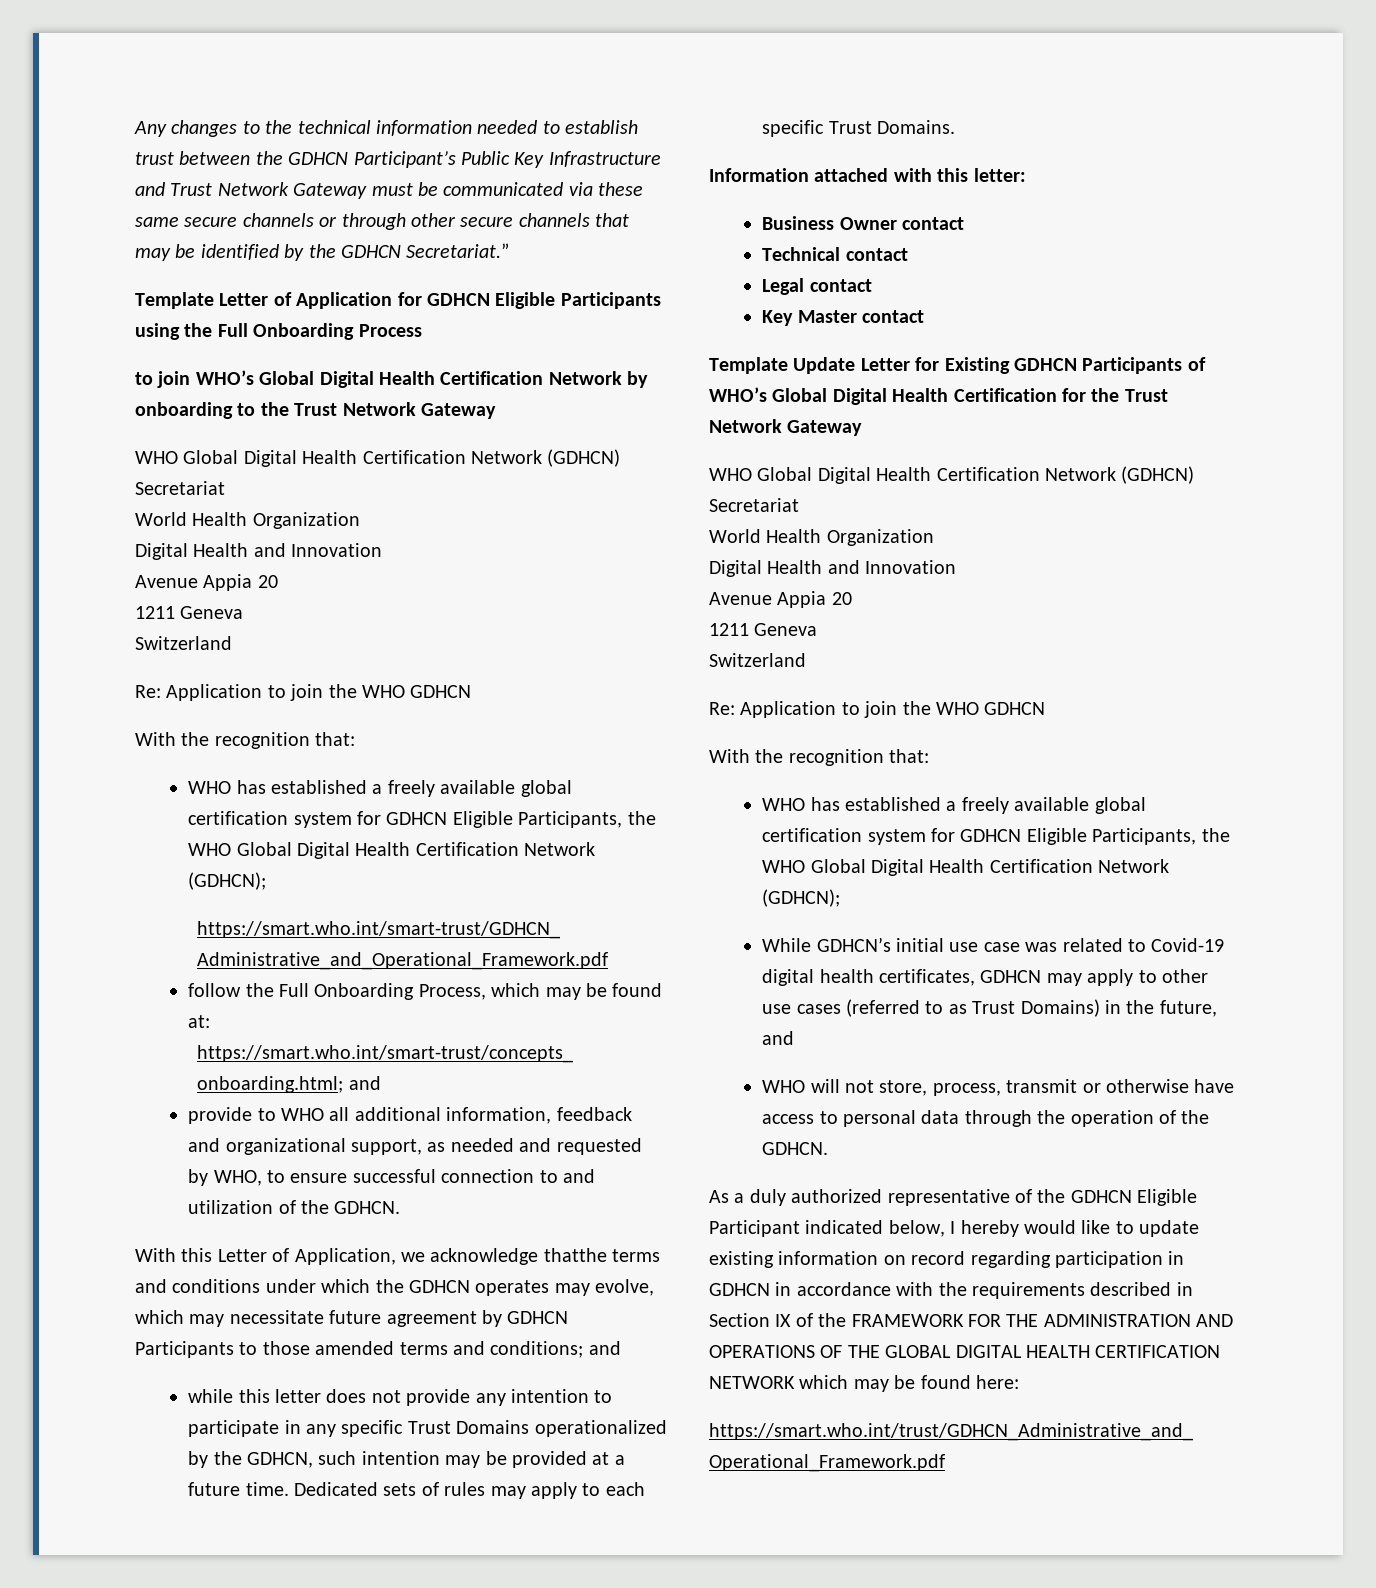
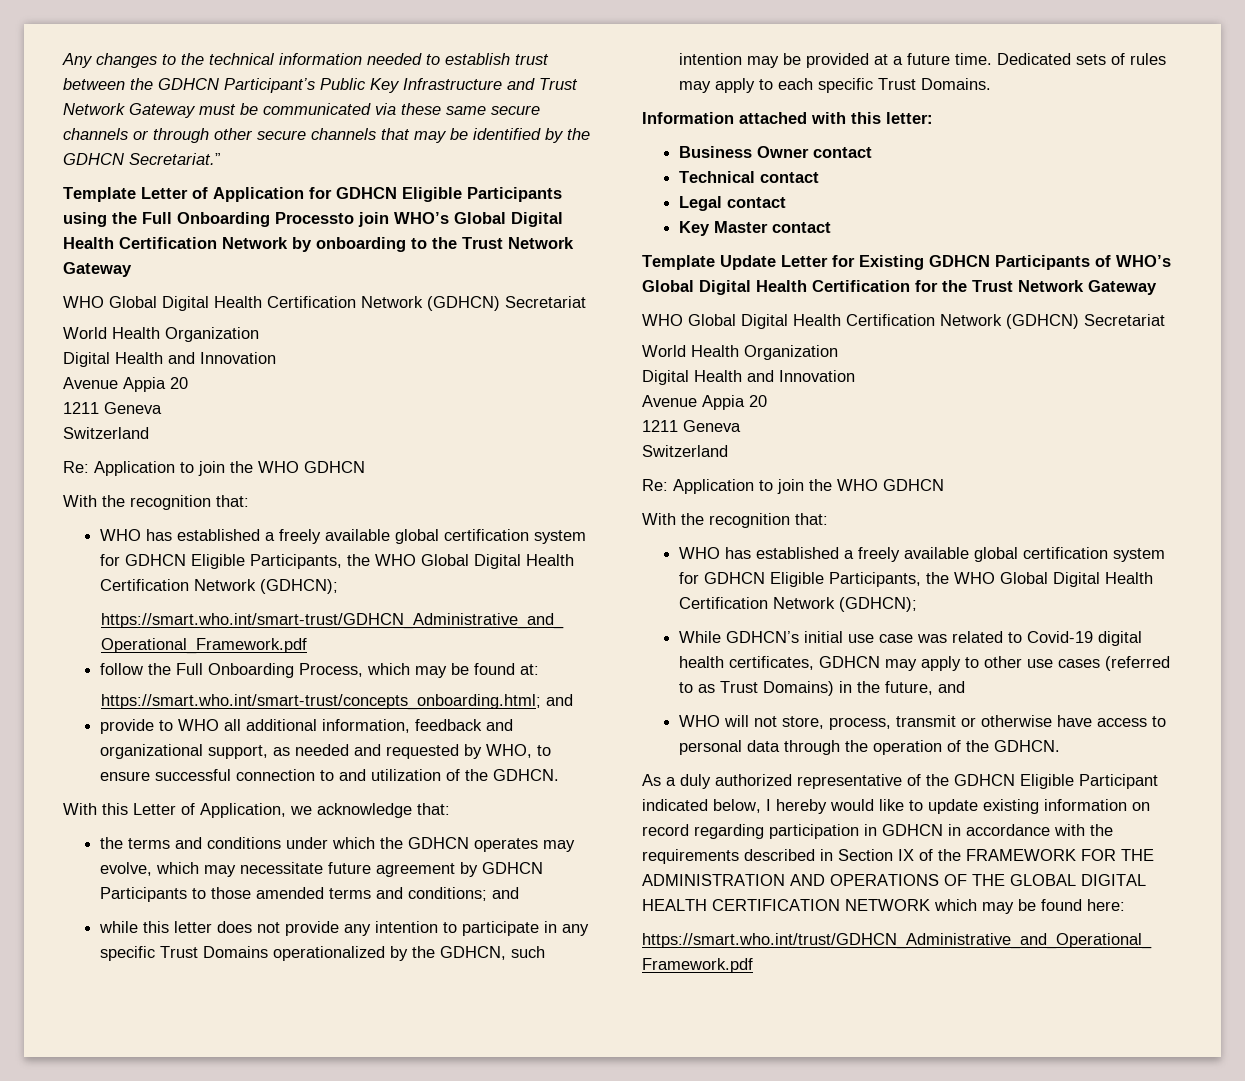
[358,324,422,337] [135,372,153,385] Process // to -> [275,212,354,224] Processto
[543,1248,607,1262] thatthe -> [417,803,450,815] [99,837,123,849] that: // the

